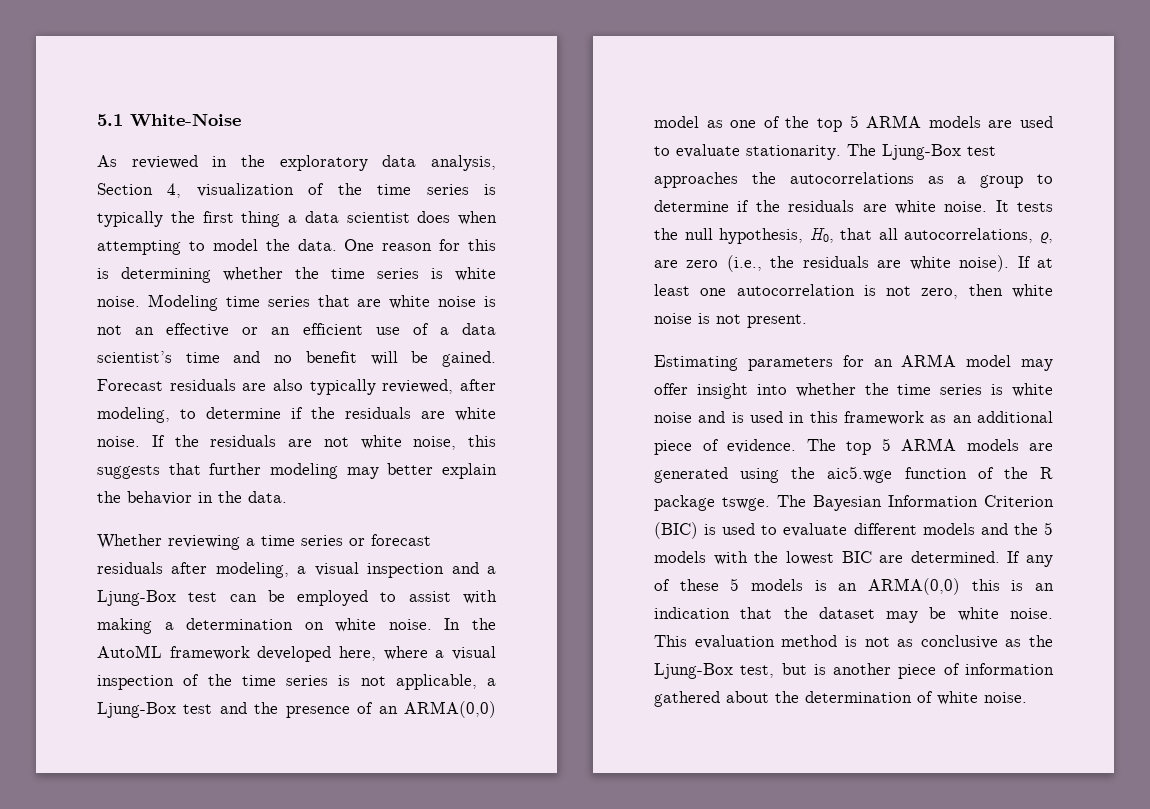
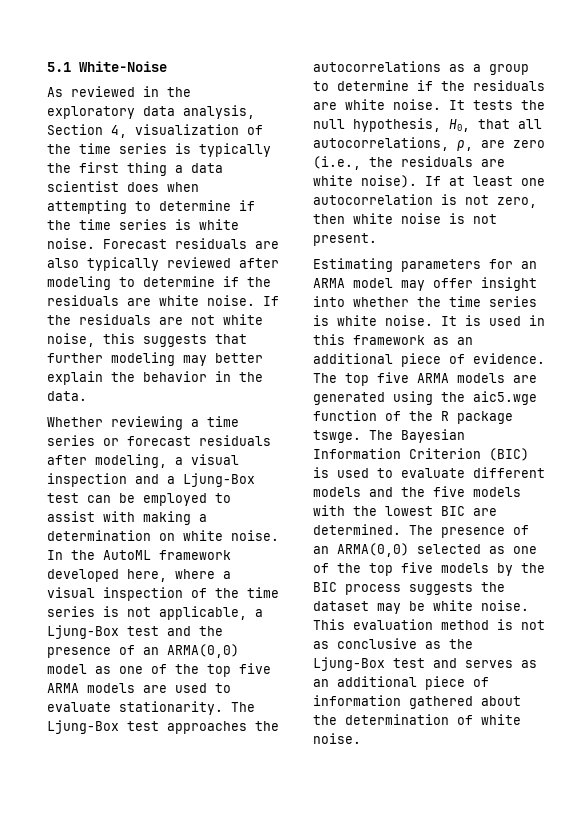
[212,239,496,251] [97,267,496,283] [97,294,496,311] [97,323,496,337] [97,351,497,367] model the data. One reason for this is determining whether the time series is white noise. Modeling time series that are white noise is not an effective or an efficient use of a data scientist’s time and no benefit will be gained. -> [159,200,255,211] [47,219,239,230] [47,238,95,249] determine if the time series is white noise.
[382,379,496,394] [97,407,170,423] reviewed, after modeling, -> [167,257,279,268] [47,276,111,290] reviewed after modeling
[849,115,859,128] 5 -> [239,663,271,674] five
[654,411,726,423] noise and -> [385,315,457,326] noise. It
[881,438,891,451] 5 -> [377,372,409,383] five
[1044,522,1053,535] 5 -> [433,486,465,497] five
[1007,551,1053,567] [654,578,1054,595] [654,607,773,619] If any of these 5 models is an ARMA(0,0) this is an indication that -> [409,525,529,538] [313,543,537,557] [313,562,545,576] [313,582,473,595] The presence of an ARMA(0,0) selected as one of the top five models by the BIC process suggests
[740,663,892,678] test, but is another -> [393,658,537,668] [313,676,417,687] test and serves as an additional

